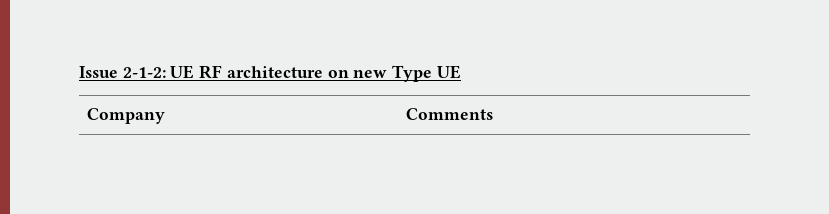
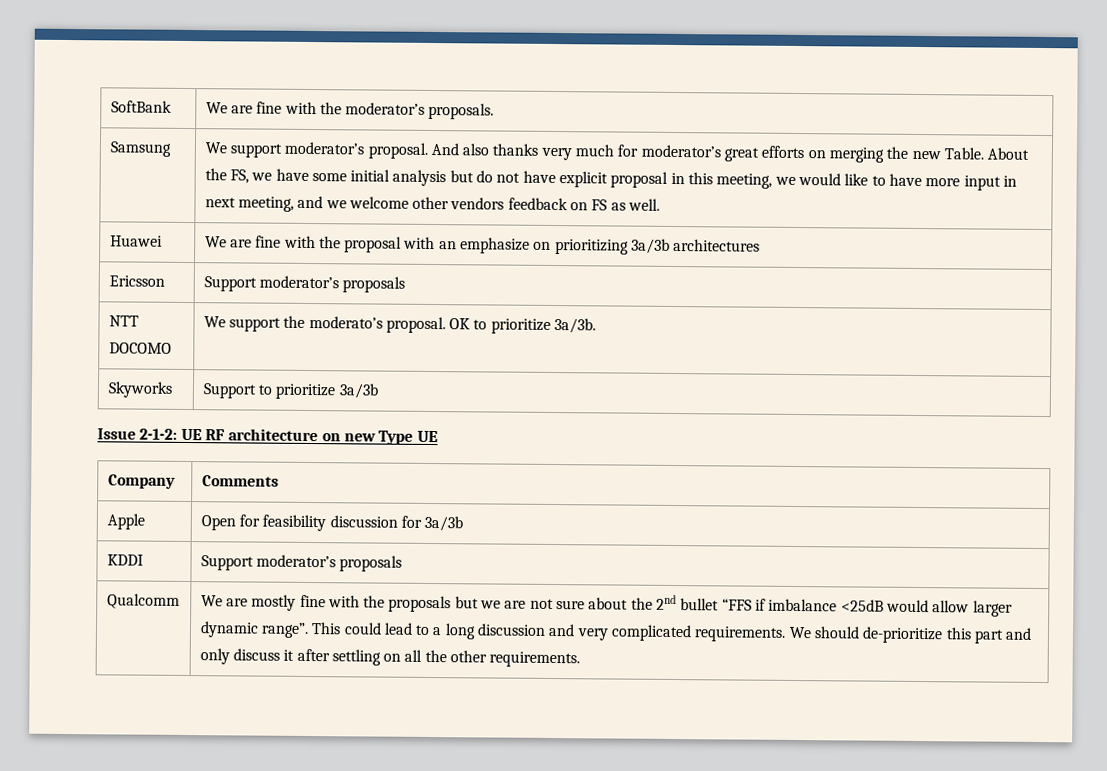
(79, 72) none -> [110,100,172,113] [205,101,495,120] [109,141,171,157] [204,141,1030,163] [204,168,1017,191] [204,195,661,212] [109,235,163,247] [204,235,761,255] [108,275,165,287] [203,275,406,293] [108,315,139,327] [108,342,172,354] [203,315,597,334] [107,381,173,398] [202,383,379,400] SoftBank | We are fine with the moderator’s proposals. // Samsung | We support moderator’s proposal. And also thanks very much for moderator’s great efforts on merging the new Table. About the FS, we have some initial analysis but do not have explicit proposal in this meeting, we would like to have more input in next meeting, and we welcome other vendors feedback on FS as well. // Huawei | We are fine with the proposal with an emphasize on prioritizing 3a/3b architectures // Ericsson | Support moderator’s proposals // NTT DOCOMO | We support the moderato’s proposal. OK to prioritize 3a/3b. // Skyworks | Support to prioritize 3a/3b //
(493, 114) none -> [106,513,145,530] [200,514,464,532] [106,554,144,566] [200,554,403,572] [106,593,180,609] [200,594,1013,617] [199,621,1033,644] [199,648,581,668] // Apple | Open for feasibility discussion for 3a/3b // KDDI | Support moderator’s proposals // Qualcomm | We are mostly fine with the proposals but we are not sure about the 2nd bullet “FFS if imbalance <25dB would allow larger dynamic range”. This could lead to a long discussion and very complicated requirements. We should de-prioritize this part and only discuss it after settling on all the other requirements.

